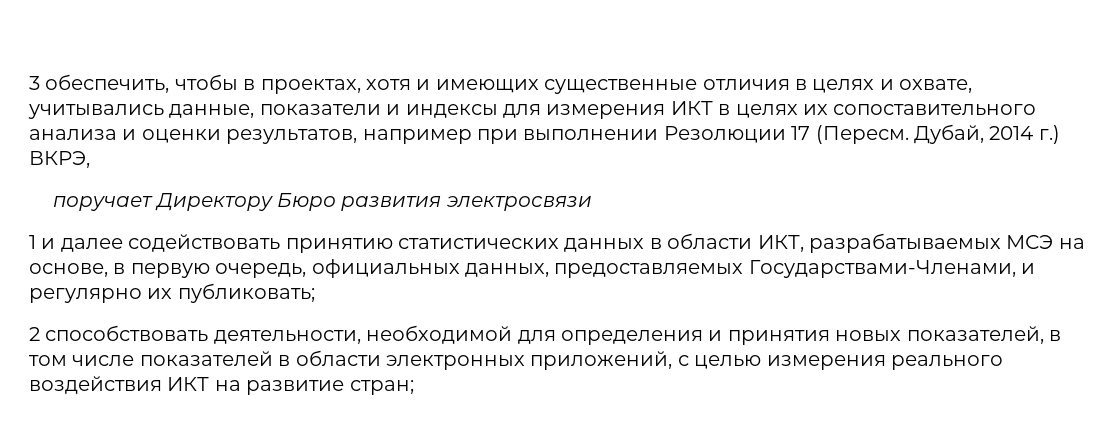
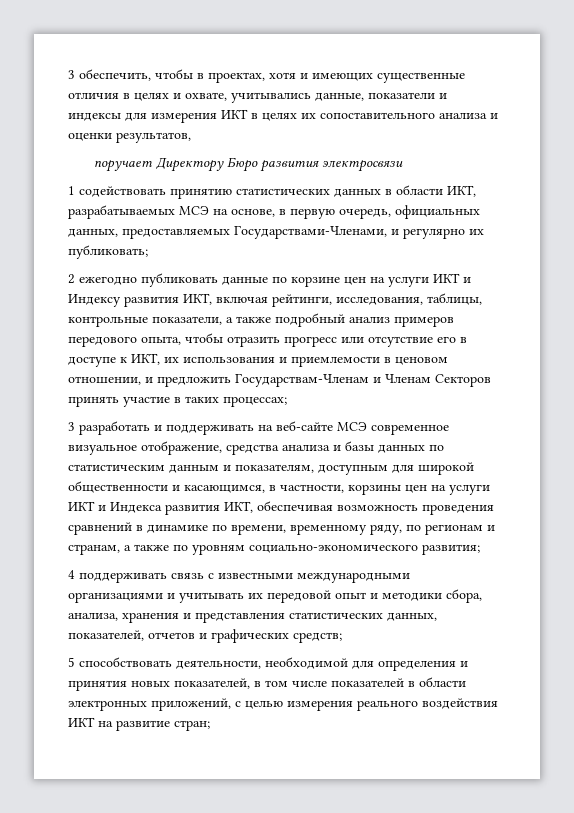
[362,124,1060,144] [29,151,90,168] например при выполнении Резолюции 17 (Пересм. Дубай, 2014 г.) ВКРЭ, -> (191, 137) none
[41,238,123,252] и далее -> (75, 190) none
(40, 334) none -> [79,273,471,287] [68,293,482,307] [68,313,454,327] [68,333,467,347] [68,353,448,367] [68,374,491,387] [68,396,287,407] [68,421,449,435] [68,441,444,455] [68,462,474,475] [68,481,490,495] [68,501,494,515] [68,522,495,535] [68,544,480,555] [68,570,410,583] [68,589,482,603] [68,612,437,623] [68,629,342,643] [68,657,75,667] ежегодно публиковать данные по корзине цен на услуги ИКТ и Индексу развития ИКТ, включая рейтинги, исследования, таблицы, контрольные показатели, а также подробный анализ примеров передового опыта, чтобы отразить прогресс или отсутствие его в доступе к ИКТ, их использования и приемлемости в ценовом отношении, и предложить Государствам-Членам и Членам Секторов принять участие в таких процессах; // 3 разработать и поддерживать на веб-сайте МСЭ современное визуальное отображение, средства анализа и базы данных по статистическим данным и показателям, доступным для широкой общественности и касающимся, в частности, корзины цен на услуги ИКТ и Индекса развития ИКТ, обеспечивая возможность проведения сравнений в динамике по времени, временному ряду, по регионам и странам, а также по уровням социально-экономического развития; // 4 поддерживать связь с известными международными организациями и учитывать их передовой опыт и методики сбора, анализа, хранения и представления статистических данных, показателей, отчетов и графических средств; // 5

